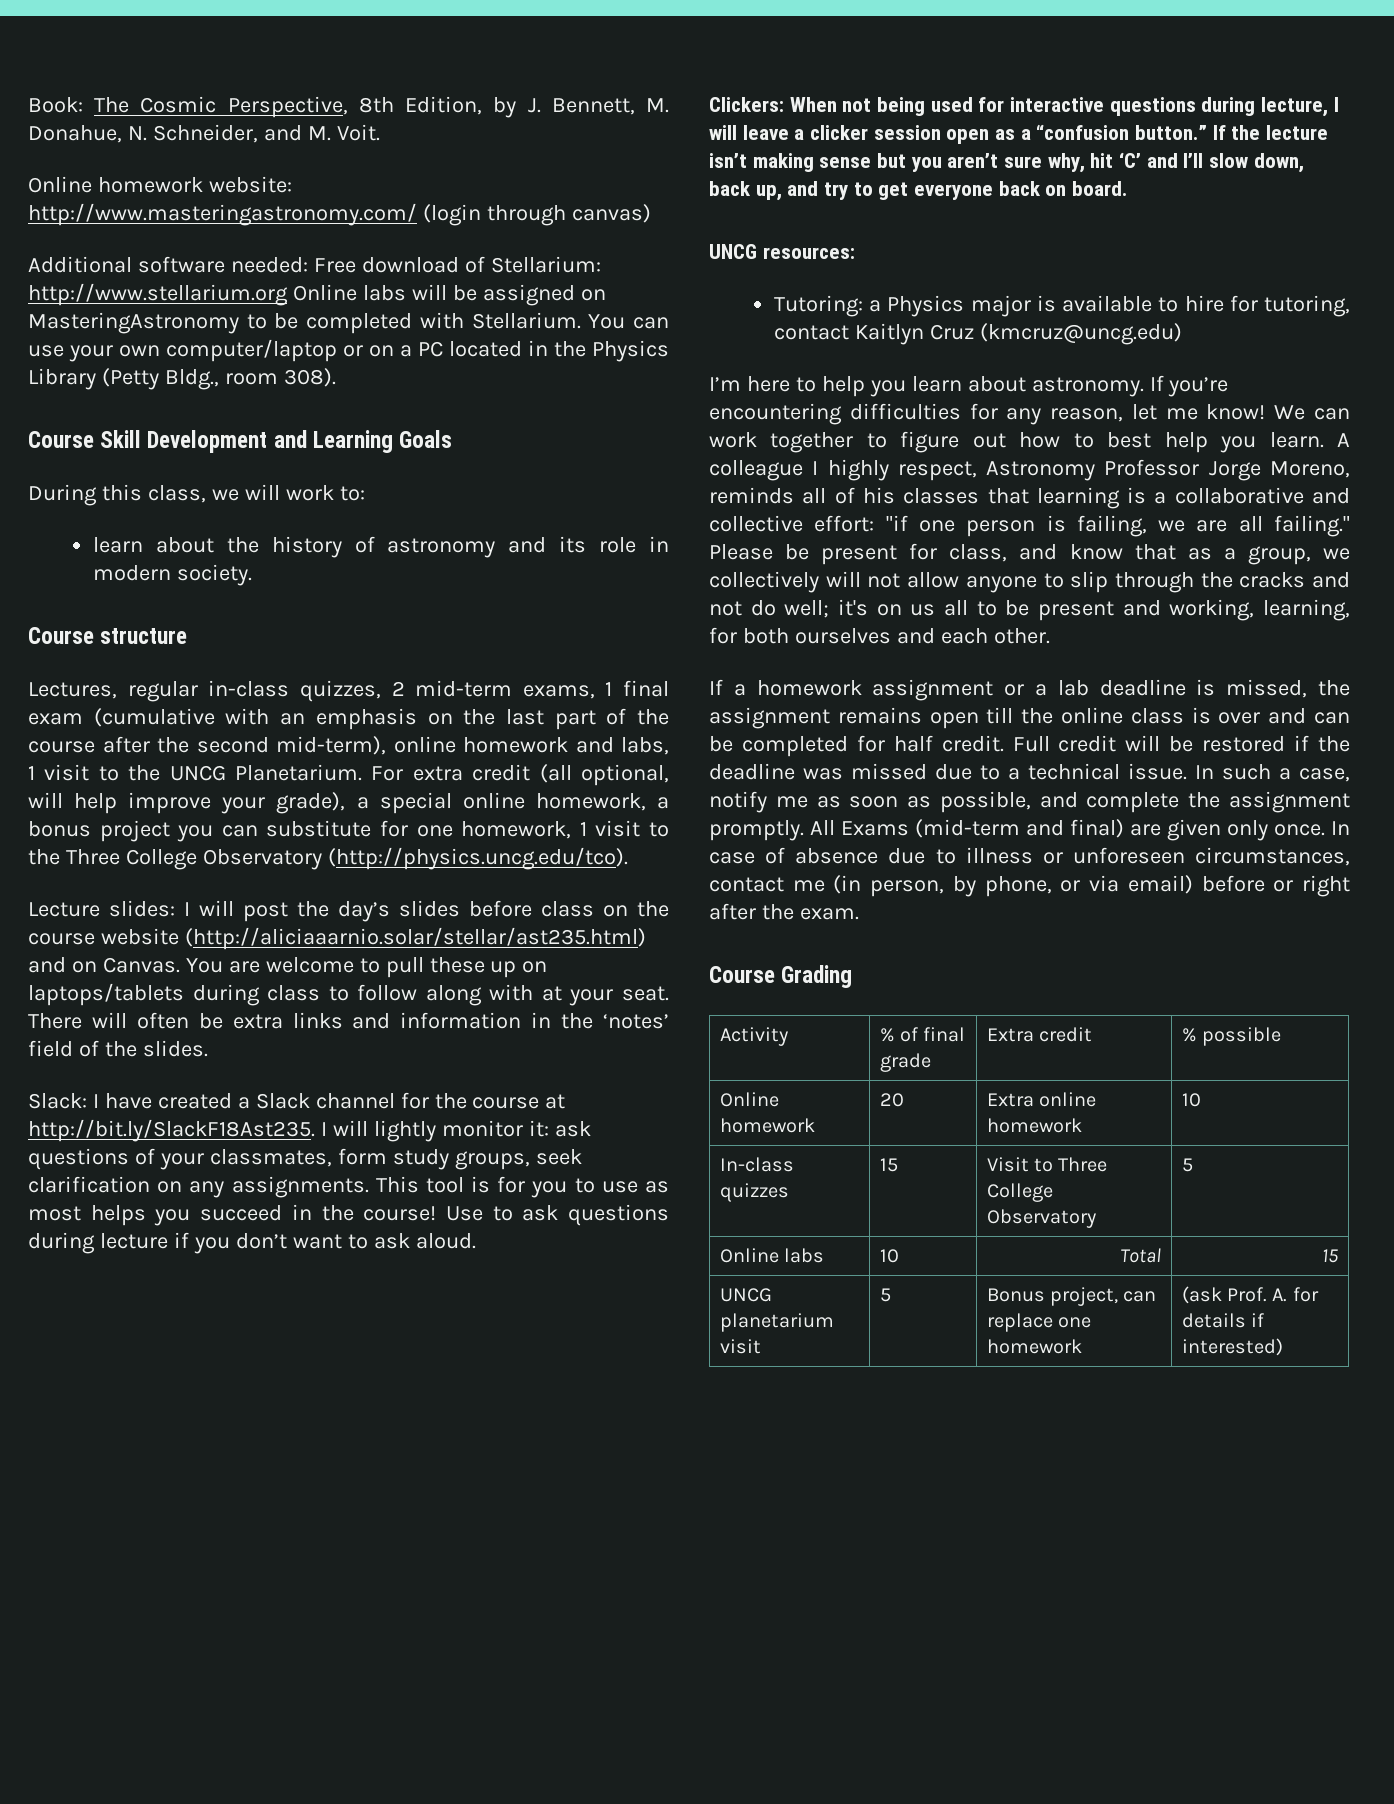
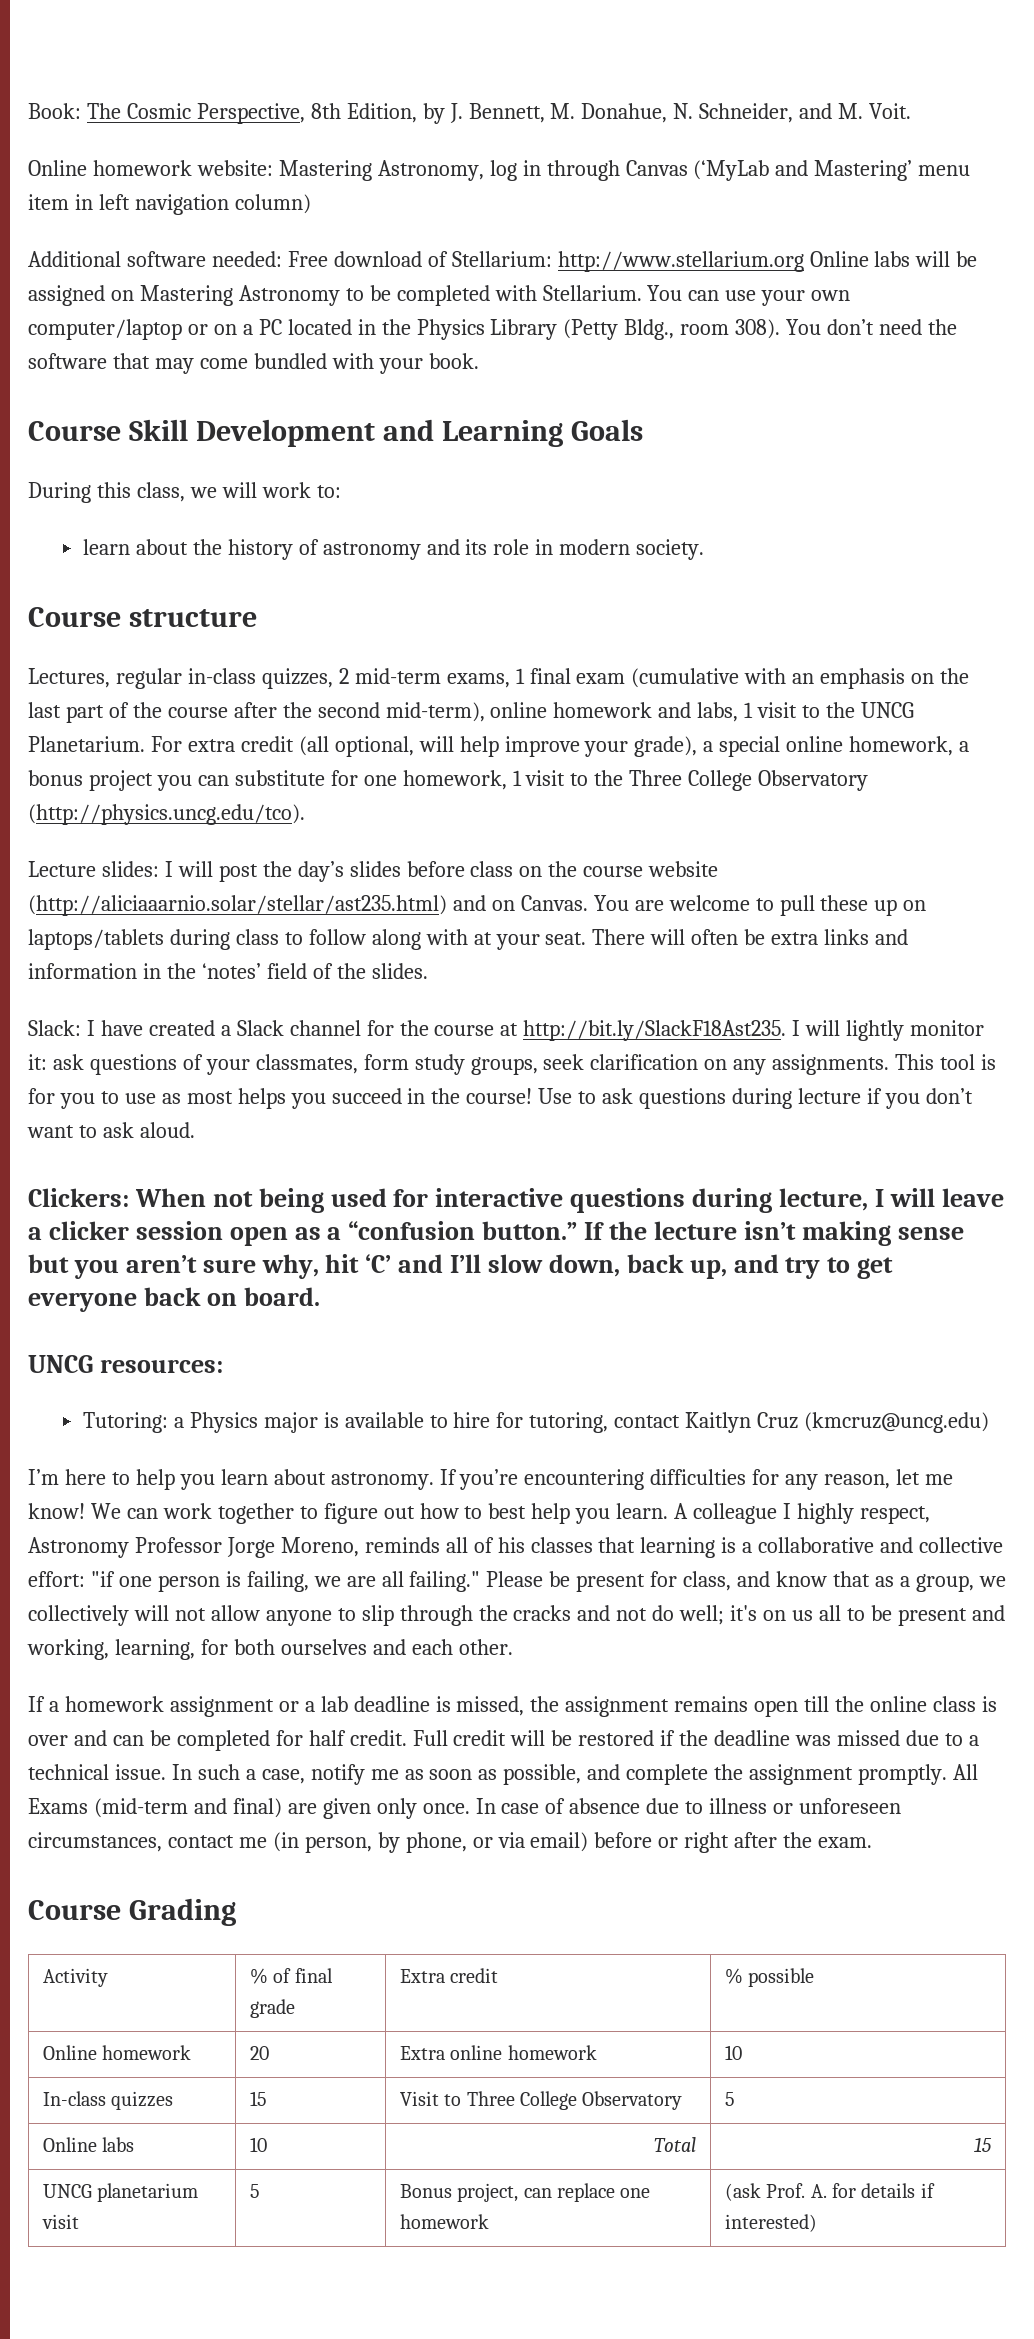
[28,203,651,226] http://www.masteringastronomy.com/ (login through canvas) -> [278,160,971,181] [28,194,311,215] Mastering Astronomy, log in through Canvas (‘MyLab and Mastering’ menu item in left navigation column)
[28,312,239,334] MasteringAstronomy -> [139,285,340,306] Mastering Astronomy
(336, 377) none -> [786,319,957,335] [28,353,479,374] You don’t need the software that may come bundled with your book.

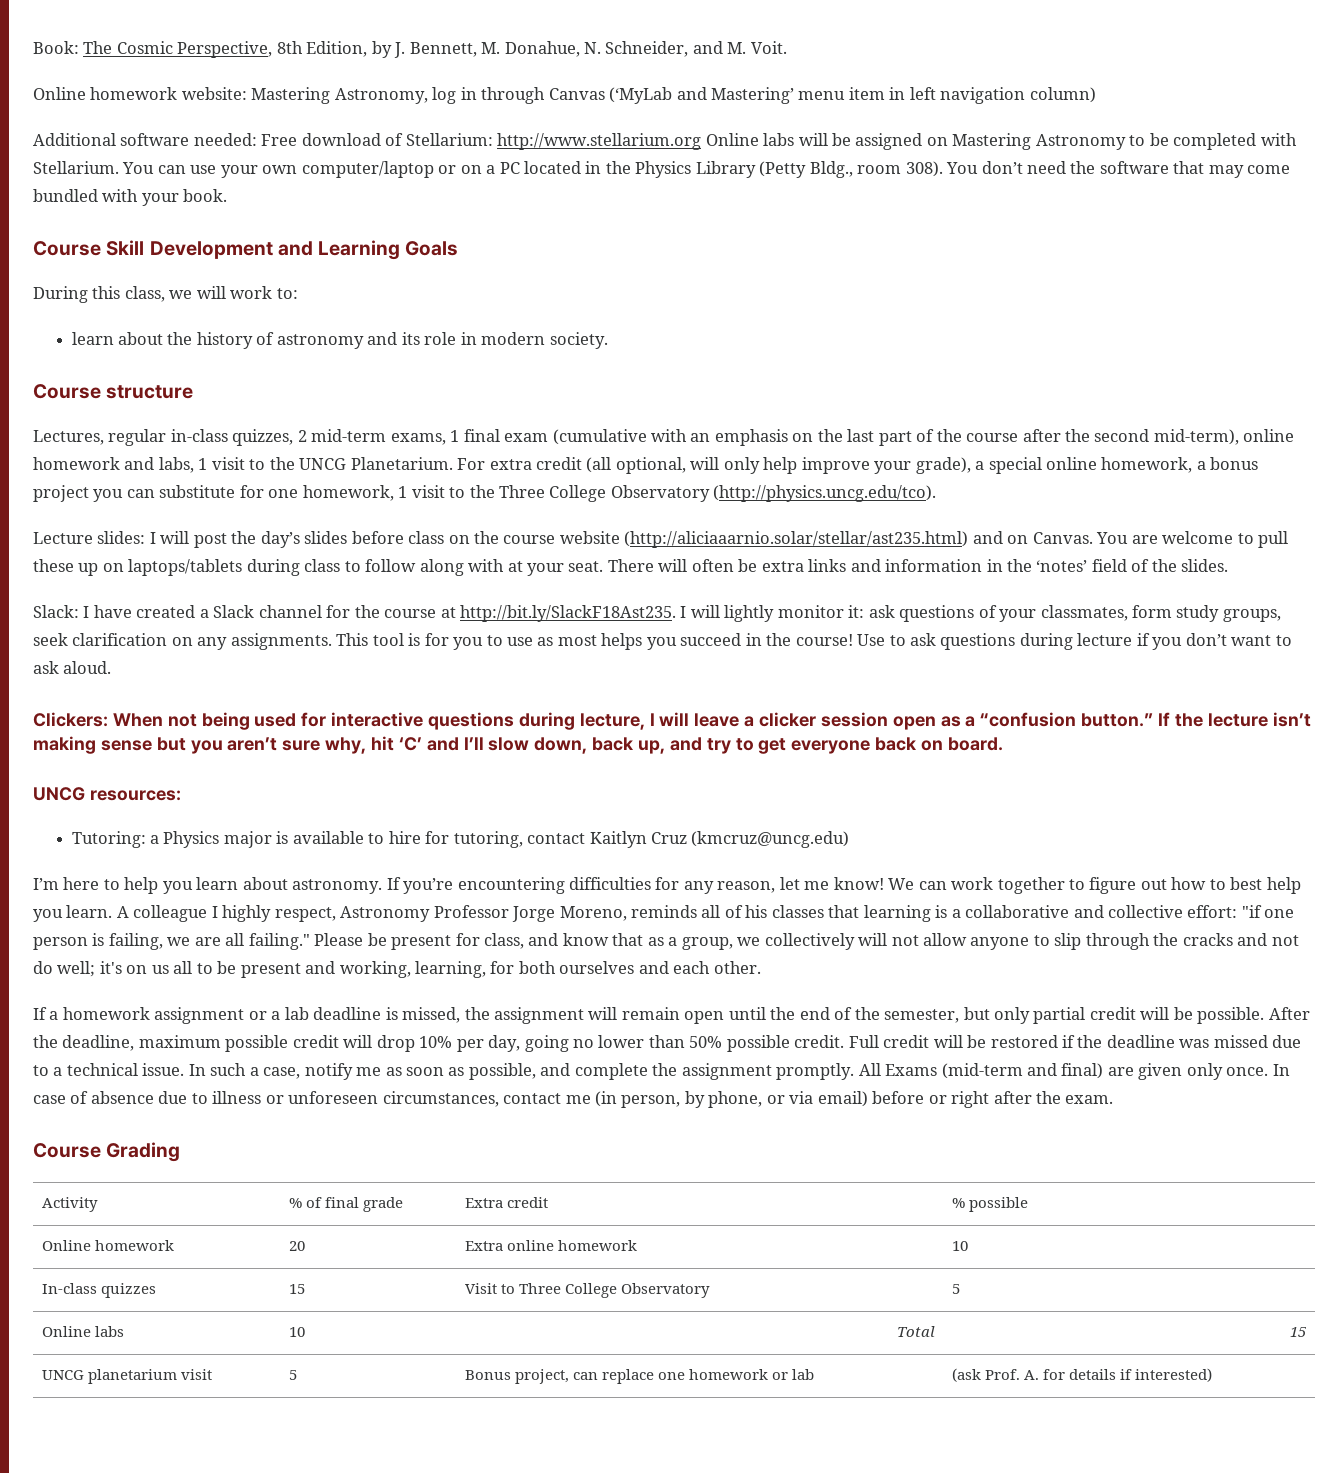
(454, 744) none -> [723,457,760,474] only
[674,1696,997,1717] [28,1730,346,1751] remains open till the online class is over and can be completed for half -> [588,1007,1310,1024] [33,1035,790,1052] will remain open until the end of the semester, but only partial credit will be possible. After the deadline, maximum possible credit will drop 10% per day, going no lower than 50% possible
(489, 2221) none -> [771,1369,815,1380] or lab

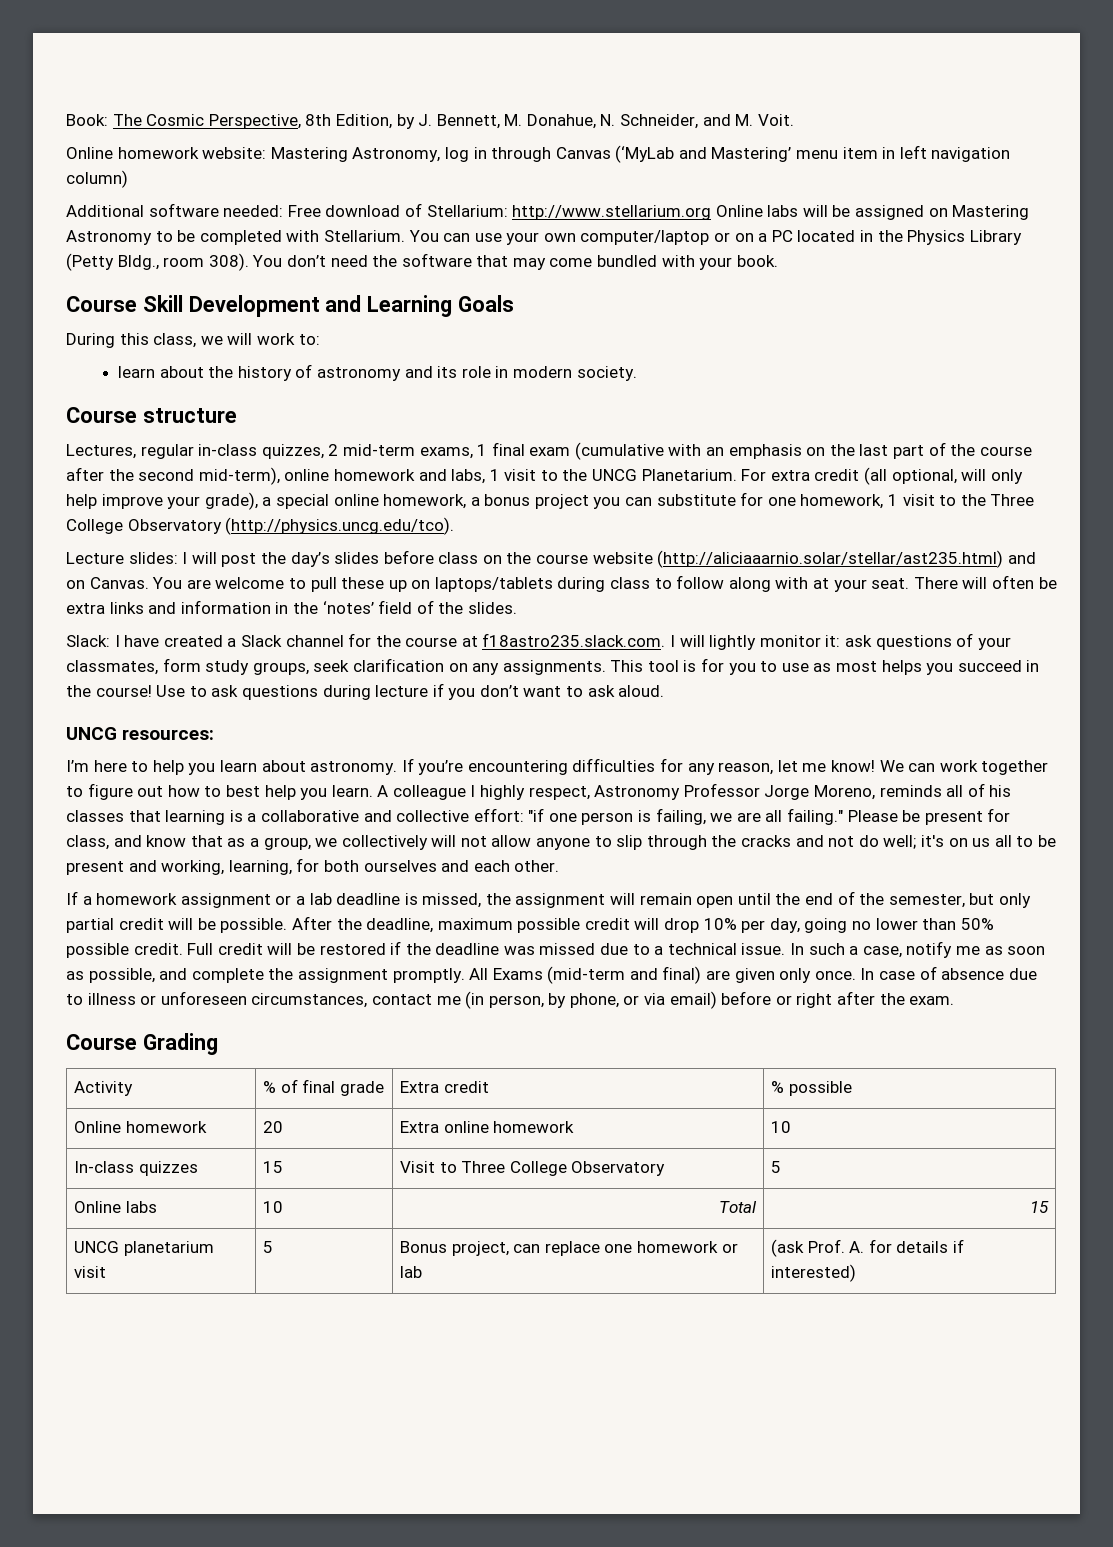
[460,605,677,622] http://bit.ly/SlackF18Ast235. -> [482,633,666,647] f18astro235.slack.com.
[33,712,1311,730] [33,736,1003,754] [33,787,181,801] [71,831,850,848] Clickers: When not being used for interactive questions during lecture, I will leave a clicker session open as a “confusion button.” If the lecture isn’t making sense but you aren’t sure why, hit ‘C’ and I’ll slow down, back up, and try to get everyone back on board. // UNCG resources: // Tutoring: a Physics major is available to hire for tutoring, contact Kaitlyn Cruz (kmcruz@uncg.edu) -> [66,727,215,740] UNCG resources:

